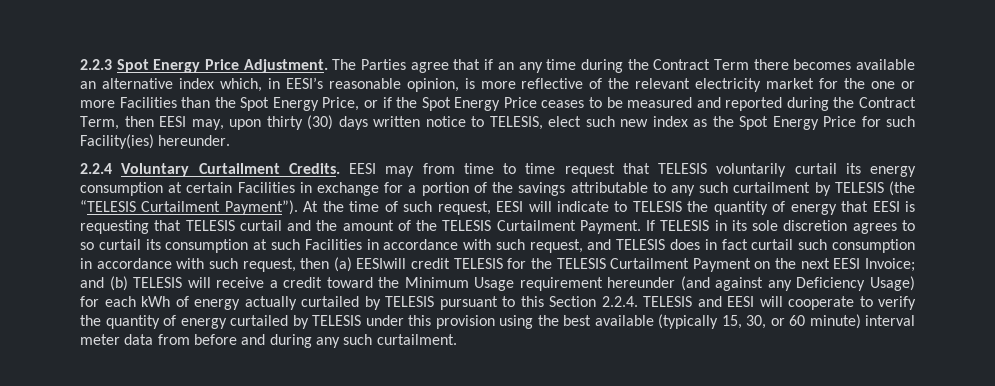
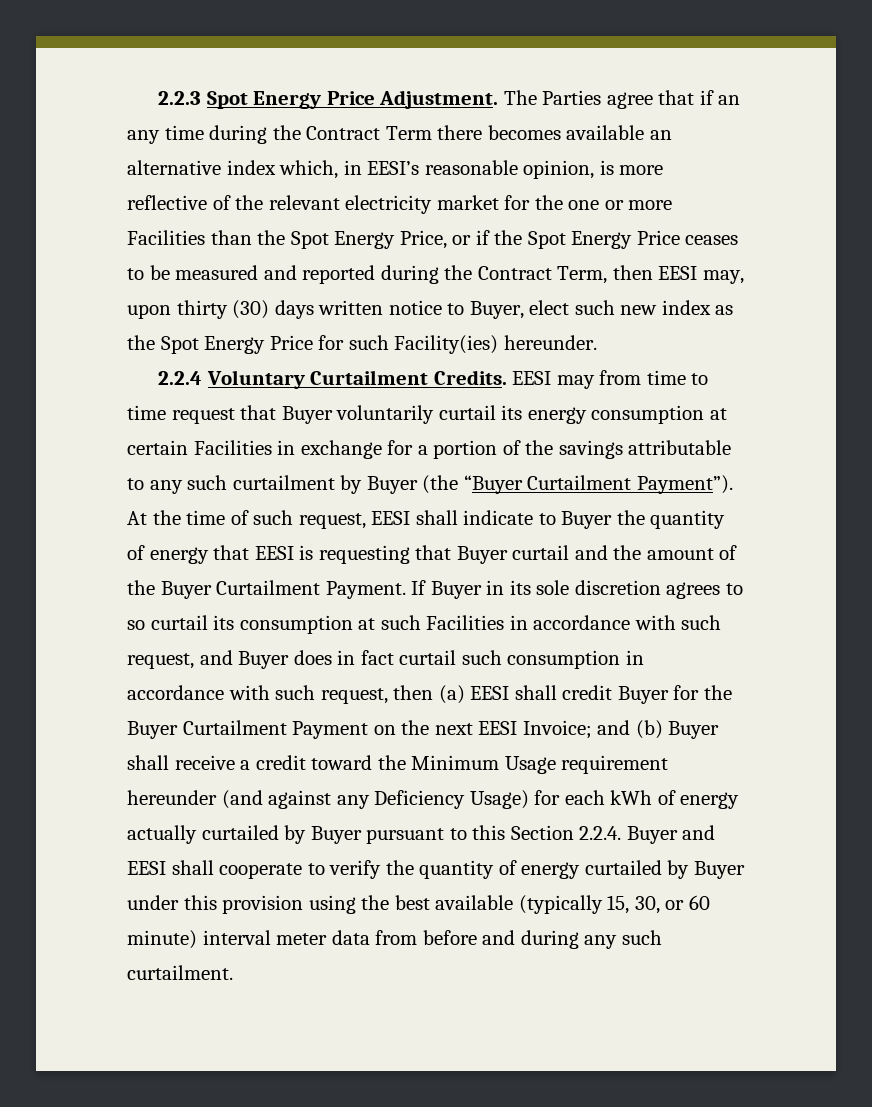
[489,116,543,130] TELESIS, -> [469,301,524,319] Buyer,
[658,163,707,174] TELESIS -> [281,406,333,424] Buyer
[834,181,916,196] [80,200,136,212] TELESIS (the “TELESIS -> [366,475,523,494] Buyer (the “Buyer
[528,201,552,212] will -> [415,510,458,525] shall
[632,201,682,212] TELESIS -> [561,511,613,529] Buyer
[185,220,235,231] TELESIS -> [456,546,508,564] Buyer
[442,220,492,231] TELESIS -> [160,581,212,599] Buyer
[660,220,710,231] TELESIS -> [430,581,482,599] Buyer
[616,239,666,250] TELESIS -> [238,651,290,669] Buyer
[356,258,606,269] EESIwill credit TELESIS for the TELESIS -> [470,685,732,704] [127,721,178,739] EESI shall credit Buyer for the Buyer
[133,277,211,288] TELESIS will -> [668,721,720,739] [127,755,169,770] Buyer shall
[385,296,434,307] TELESIS -> [310,826,362,844] Buyer
[643,296,692,307] TELESIS -> [626,826,678,844] Buyer
[759,296,783,307] will -> [171,860,214,875] shall
[312,315,361,326] TELESIS -> [693,861,745,879] Buyer

